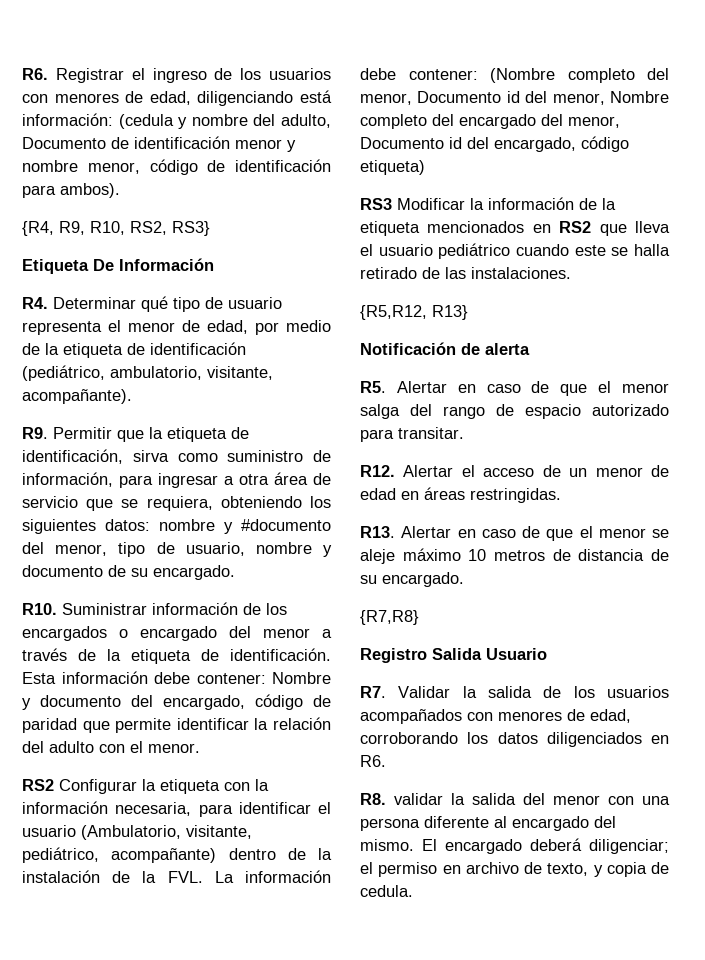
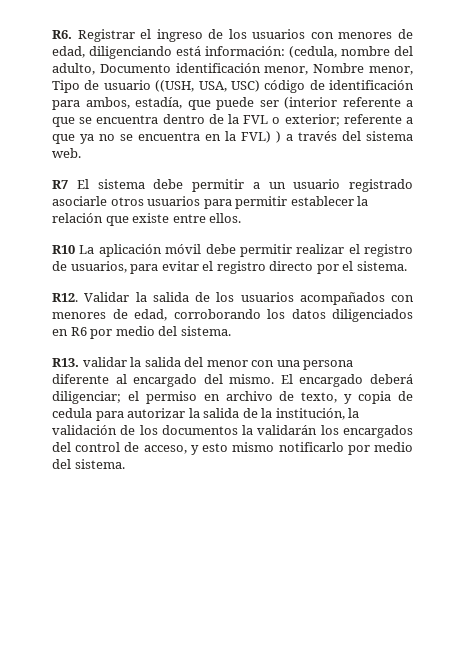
[118,114,188,129] (cedula y -> [289,46,337,58] (cedula,
[111,136,296,152] [22,159,331,175] [22,183,120,198] [22,221,210,236] [22,258,214,274] [22,296,282,312] [22,320,331,335] [22,342,246,358] [22,365,273,381] [22,389,132,404] [22,427,249,442] [22,449,331,464] [22,472,331,488] [22,496,331,511] [22,519,331,534] [22,542,332,557] [22,565,235,580] [22,602,287,615] [22,626,332,641] [22,648,331,664] [22,671,331,684] [22,694,331,710] [22,717,331,733] [22,741,200,753] [22,779,269,794] [22,801,331,817] [22,825,252,840] [22,847,332,863] [22,870,331,883] [360,68,669,83] [360,91,669,105] [360,114,620,129] [360,136,629,152] [360,160,425,175] [360,197,616,210] [360,221,670,236] [360,243,670,259] [360,267,571,279] [360,305,468,320] [360,342,530,355] [360,381,669,396] [360,404,669,419] [360,427,464,442] [360,465,669,477] [360,487,561,503] [360,526,669,541] [360,548,669,564] [360,572,464,587] [360,610,419,625] [360,648,547,663] [360,686,386,698] de identificación menor y nombre menor, código de identificación para ambos). // {R4, R9, R10, RS2, RS3} // Etiqueta De Información // R4. Determinar qué tipo de usuario representa el menor de edad, por medio de la etiqueta de identificación (pediátrico, ambulatorio, visitante, acompañante). // R9. Permitir que la etiqueta de identificación, sirva como suministro de información, para ingresar a otra área de servicio que se requiera, obteniendo los siguientes datos: nombre y #documento del menor, tipo de usuario, nombre y documento de su encargado. // R10. Suministrar información de los encargados o encargado del menor a través de la etiqueta de identificación. Esta información debe contener: Nombre y documento del encargado, código de paridad que permite identificar la relación del adulto con el menor. // RS2 Configurar la etiqueta con la información necesaria, para identificar el usuario (Ambulatorio, visitante, pediátrico, acompañante) dentro de la instalación de la FVL. La información debe contener: (Nombre completo del menor, Documento id del menor, Nombre completo del encargado del menor, Documento id del encargado, código etiqueta) // RS3 Modificar la información de la etiqueta mencionados en RS2 que lleva el usuario pediátrico cuando este se halla retirado de las instalaciones. // {R5,R12, R13} // Notificación de alerta // R5. Alertar en caso de que el menor salga del rango de espacio autorizado para transitar. // R12. Alertar el acceso de un menor de edad en áreas restringidas. // R13. Alertar en caso de que el menor se aleje máximo 10 metros de distancia de su encargado. // {R7,R8} // Registro Salida Usuario // R7. -> [175,63,413,75] [52,80,414,93] [52,97,413,110] [52,114,413,127] [52,131,413,144] [52,148,81,158] [52,179,413,192] [52,196,369,209] [52,213,242,226] [52,244,413,257] [52,261,407,274] [52,293,78,302] identificación menor, Nombre menor, Tipo de usuario ((USH, USA, USC) código de identificación para ambos, estadía, que puede ser (interior referente a que se encuentra dentro de la FVL o exterior; referente a que ya no se encuentra en la FVL) ) a través del sistema web. // R7 El sistema debe permitir a un usuario registrado asociarle otros usuarios para permitir establecer la relación que existe entre ellos. // R10 La aplicación móvil debe permitir realizar el registro de usuarios, para evitar el registro directo por el sistema. // R12.
[360,755,386,767] [360,793,386,805] R6. // R8. -> [70,326,231,339] [52,358,79,367] R6 por medio del sistema. // R13.
[360,885,413,897] cedula. -> [52,408,360,421] [52,425,413,438] [52,442,414,455] [52,459,125,469] cedula para autorizar la salida de la institución, la validación de los documentos la validarán los encargados del control de acceso, y esto mismo notificarlo por medio del sistema.

